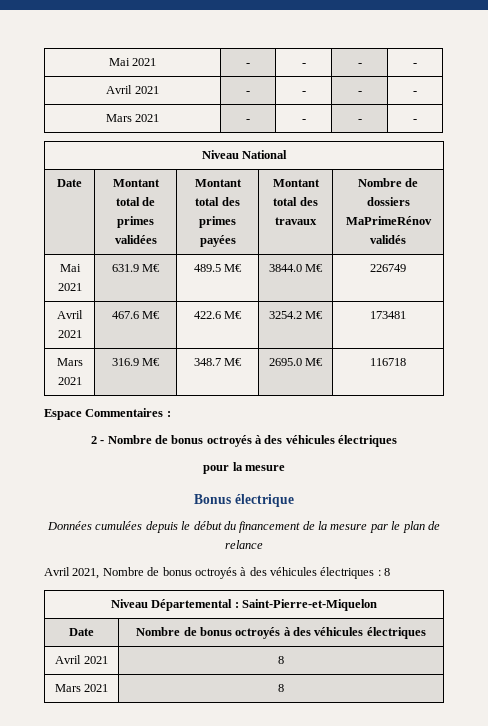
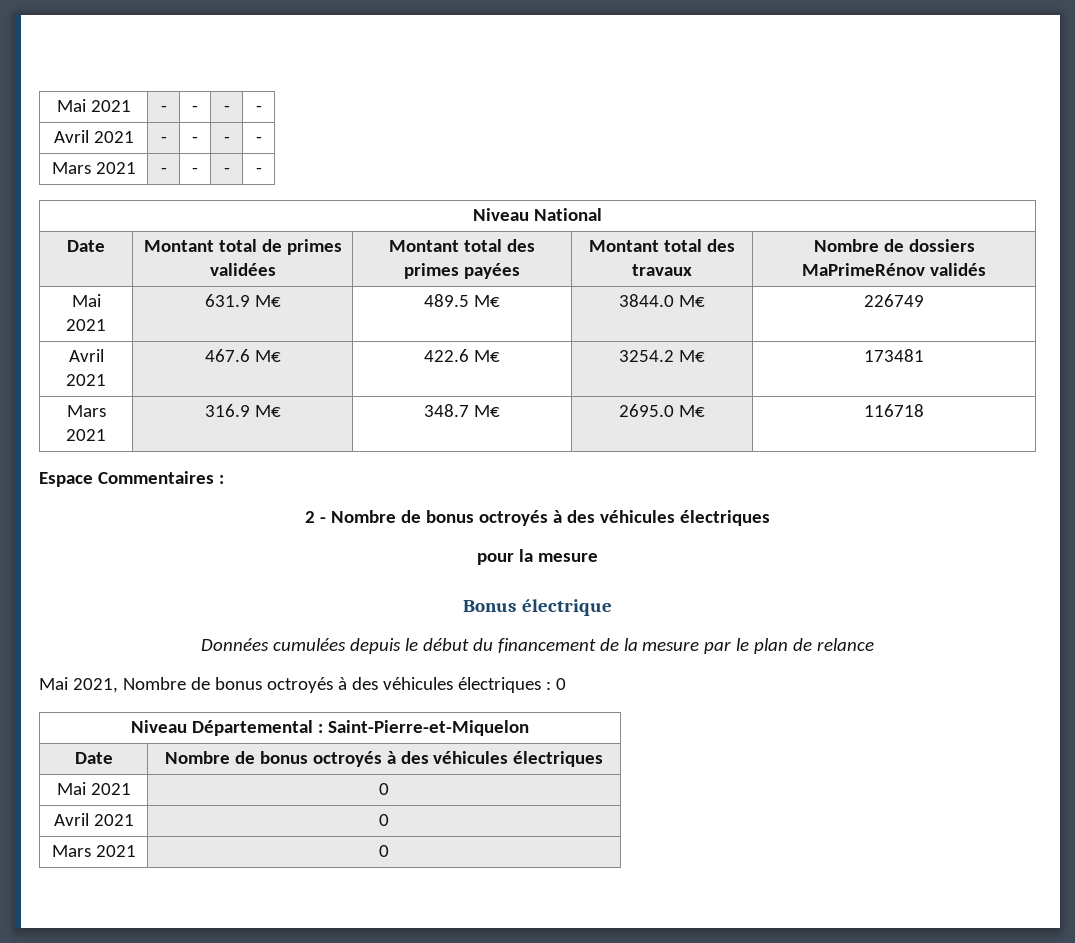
[44,567,70,576] Avril -> [39,677,68,690] Mai
[384,568,391,576] 8 -> [555,678,566,690] 0
[55,655,108,664] [278,656,284,664] [54,684,109,692] [278,684,284,692] // Avril 2021 | 8 // Mars 2021 | 8 -> [56,782,131,795] [379,783,389,795] [53,813,134,826] [379,814,389,826] [51,845,136,857] [379,845,389,857] // Mai 2021 | 0 // Avril 2021 | 0 // Mars 2021 | 0

